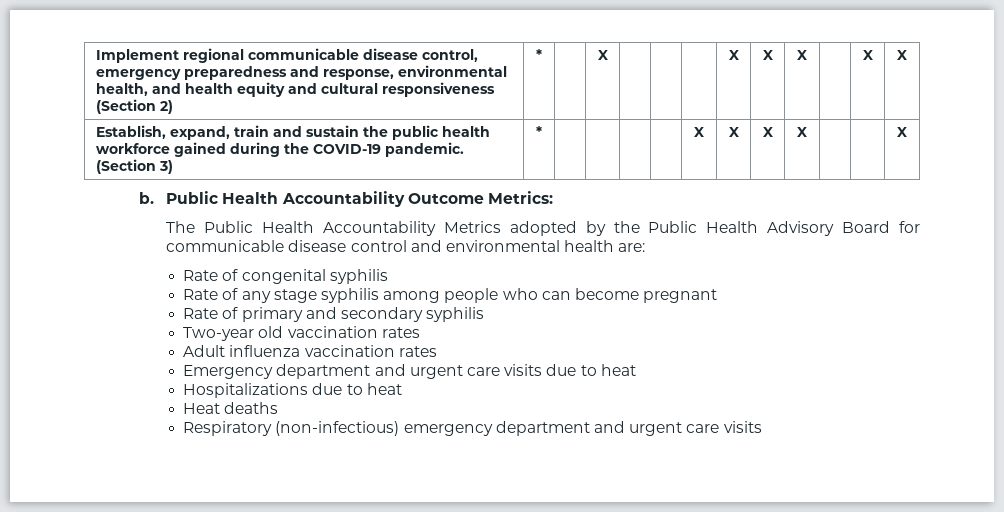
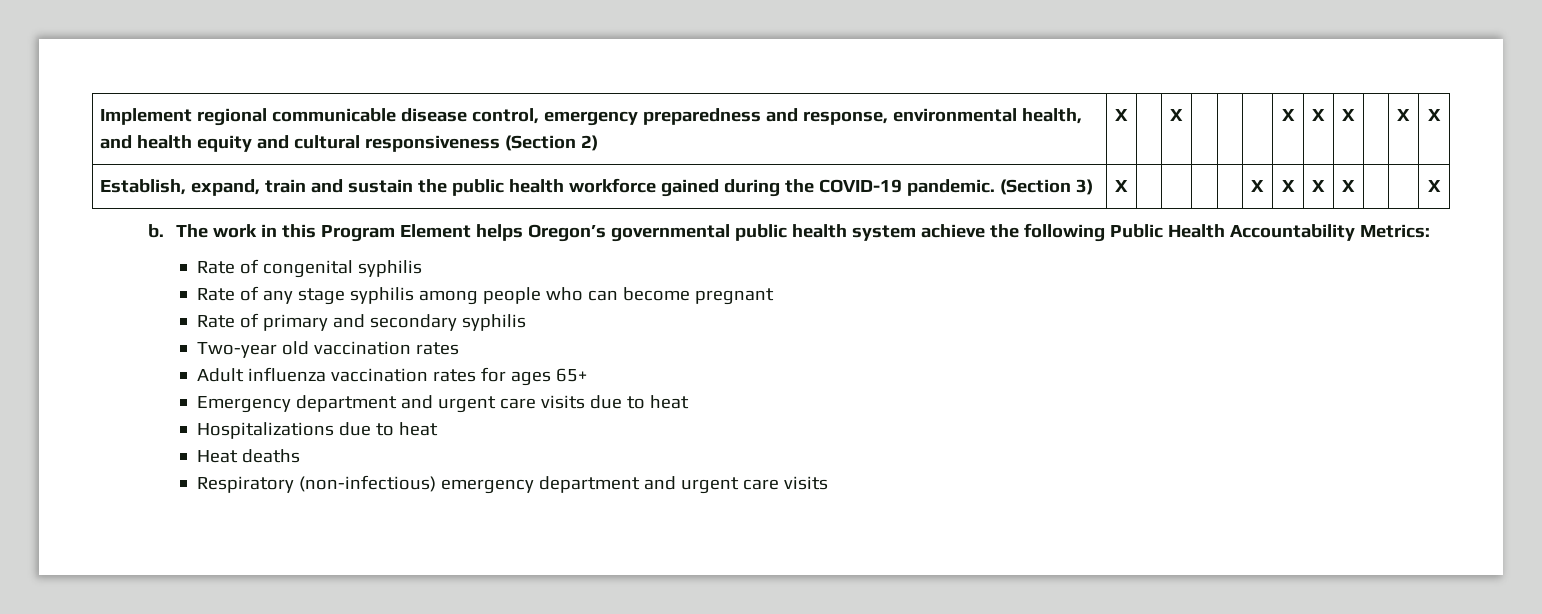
[536,49,542,60] * -> [1115,109,1128,121] X
[536,126,542,137] * -> [1115,180,1128,192] X
[166,191,484,207] Public Health Accountability Outcome -> [176,223,1356,242] The work in this Program Element helps Oregon’s governmental public health system achieve the following Public Health Accountability
[166,221,920,236] [166,240,646,252] // The Public Health Accountability Metrics adopted by the Public Health Advisory Board for communicable disease control and environmental health are: -> (1431, 231) none
(437, 351) none -> [480,367,587,386] for ages 65+

